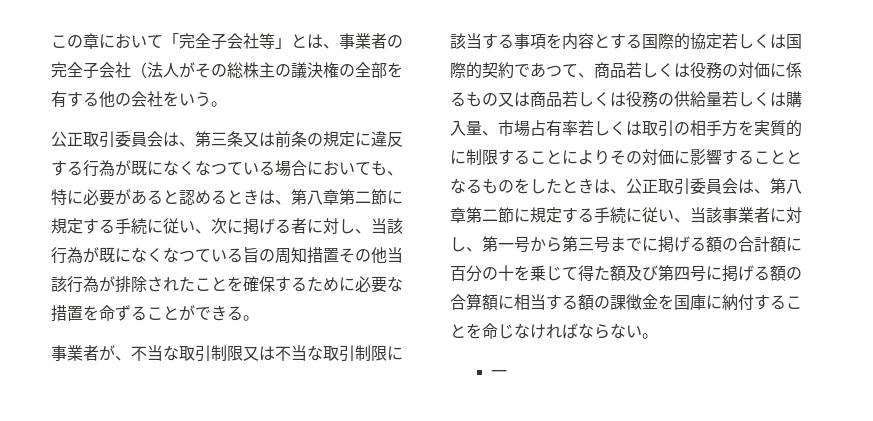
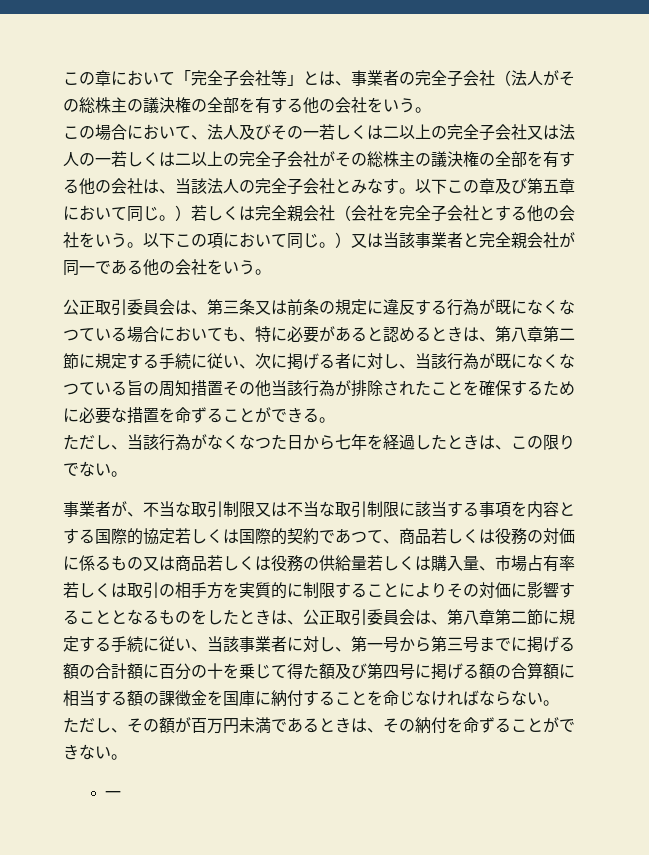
(227, 104) none -> [63,124,575,141] [63,151,575,168] [63,178,575,195] [63,205,575,222] [63,232,575,249] [63,259,271,276] // この場合において、法人及びその一若しくは二以上の完全子会社又は法人の一若しくは二以上の完全子会社がその総株主の議決権の全部を有する他の会社は、当該法人の完全子会社とみなす。以下この章及び第五章において同じ。）若しくは完全親会社（会社を完全子会社とする他の会社をいう。以下この項において同じ。）又は当該事業者と完全親会社が同一である他の会社をいう。
(259, 318) none -> [63,434,575,451] [63,461,127,477] // ただし、当該行為がなくなつた日から七年を経過したときは、この限りでない。
(658, 336) none -> [63,717,575,734] [63,744,127,760] // ただし、その額が百万円未満であるときは、その納付を命ずることができない。

